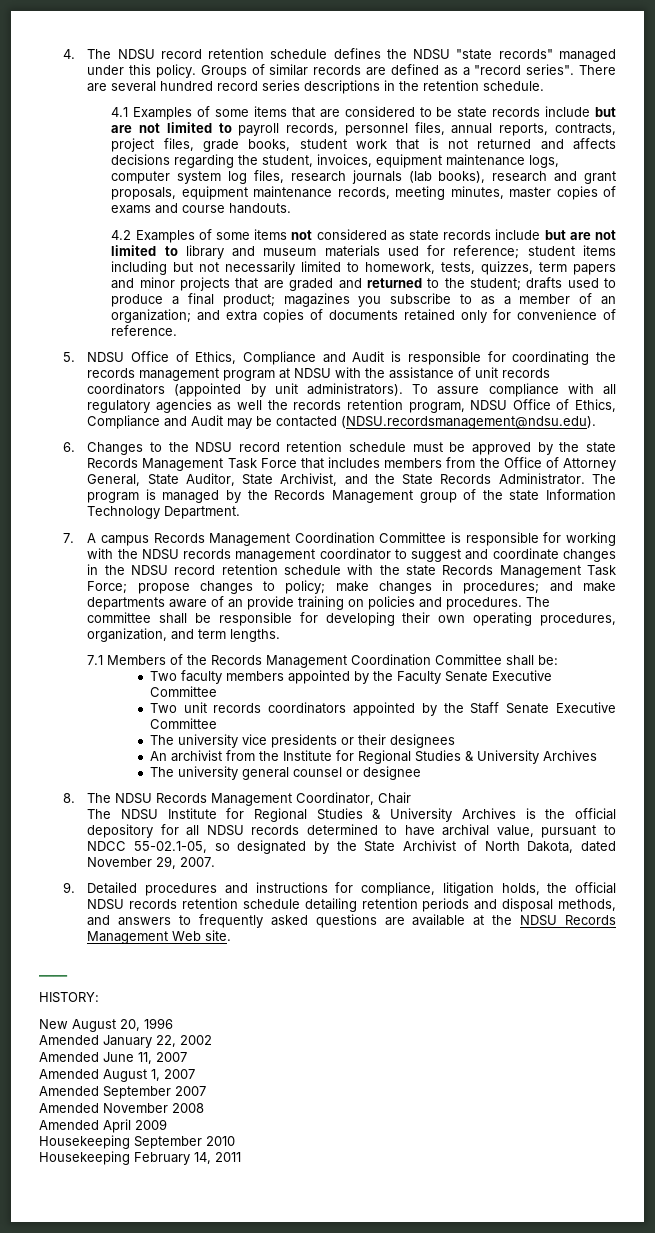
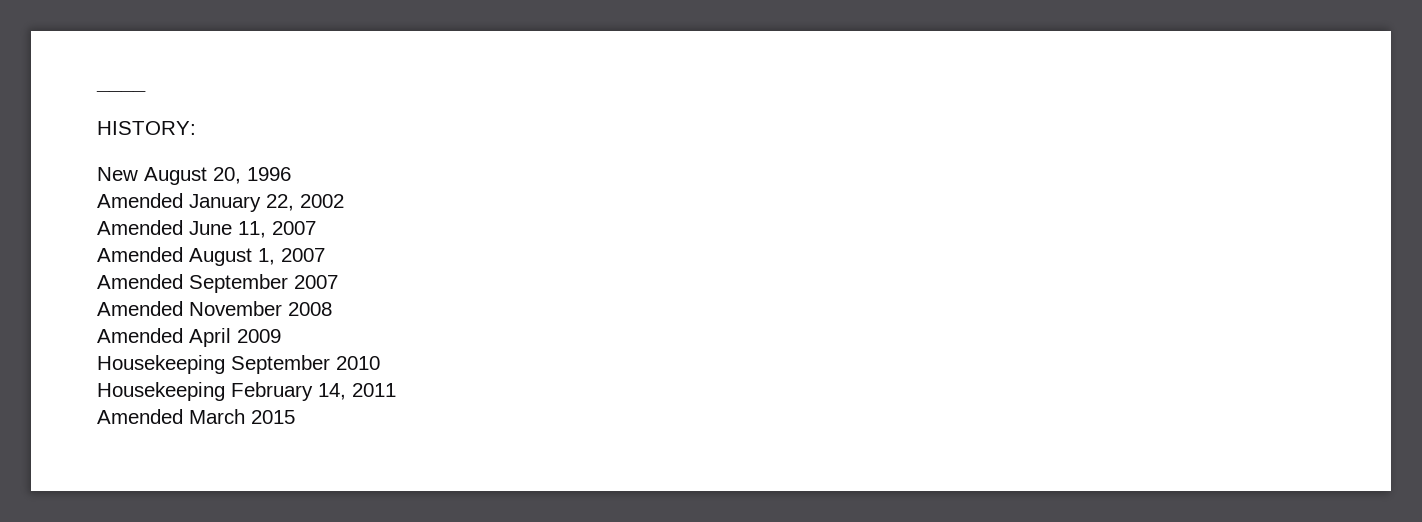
[63,48,617,62] [87,64,616,78] [87,80,545,94] [111,106,616,120] [111,122,616,136] [111,138,616,152] [111,154,560,168] [111,170,617,184] [111,186,616,200] [111,203,292,214] [111,229,616,243] [111,245,616,259] [111,261,616,275] [111,277,617,291] [111,293,616,307] [111,309,616,323] [111,325,178,336] [63,351,616,365] [87,367,551,381] [87,383,616,397] [87,399,616,413] [87,415,597,429] [63,441,616,455] [87,457,617,471] [87,473,617,486] [87,489,616,503] [87,506,241,519] [63,532,616,546] [87,548,617,562] [87,564,617,578] [87,580,617,594] [87,596,551,610] [87,612,617,626] [87,628,281,642] [87,654,559,668] [149,670,552,684] [149,686,217,697] [149,702,616,716] [149,718,217,729] [149,734,455,748] [149,750,597,764] [149,766,421,780] [63,792,412,806] [87,808,616,822] [87,824,617,838] [87,840,616,854] [87,856,216,869] [63,882,617,896] [87,898,617,912] [87,914,616,928] [87,930,232,944] 4. The NDSU record retention schedule defines the NDSU "state records" managed under this policy. Groups of similar records are defined as a "record series". There are several hundred record series descriptions in the retention schedule. // 4.1 Examples of some items that are considered to be state records include but are not limited to payroll records, personnel files, annual reports, contracts, project files, grade books, student work that is not returned and affects decisions regarding the student, invoices, equipment maintenance logs, computer system log files, research journals (lab books), research and grant proposals, equipment maintenance records, meeting minutes, master copies of exams and course handouts. // 4.2 Examples of some items not considered as state records include but are not limited to library and museum materials used for reference; student items including but not necessarily limited to homework, tests, quizzes, term papers and minor projects that are graded and returned to the student; drafts used to produce a final product; magazines you subscribe to as a member of an organization; and extra copies of documents retained only for convenience of reference. // 5. NDSU Office of Ethics, Compliance and Audit is responsible for coordinating the records management program at NDSU with the assistance of unit records coordinators (appointed by unit administrators). To assure compliance with all regulatory agencies as well the records retention program, NDSU Office of Ethics, Compliance and Audit may be contacted (NDSU.recordsmanagement@ndsu.edu). // 6. Changes to the NDSU record retention schedule must be approved by the state Records Management Task Force that includes members from the Office of Attorney General, State Auditor, State Archivist, and the State Records Administrator. The program is managed by the Records Management group of the state Information Technology Department. // 7. A campus Records Management Coordination Committee is responsible for working with the NDSU records management coordinator to suggest and coordinate changes in the NDSU record retention schedule with the state Records Management Task Force; propose changes to policy; make changes in procedures; and make departments aware of an provide training on policies and procedures. The committee shall be responsible for developing their own operating procedures, organization, and term lengths. // 7.1 Members of the Records Management Coordination Committee shall be: // Two faculty members appointed by the Faculty Senate Executive Committee // Two unit records coordinators appointed by the Staff Senate Executive Committee // The university vice presidents or their designees // An archivist from the Institute for Regional Studies & University Archives // The university general counsel or designee // 8. The NDSU Records Management Coordinator, Chair // The NDSU Institute for Regional Studies & University Archives is the official depository for all NDSU records determined to have archival value, pursuant to NDCC 55-02.1-05, so designated by the State Archivist of North Dakota, dated November 29, 2007. // 9. Detailed procedures and instructions for compliance, litigation holds, the official NDSU records retention schedule detailing retention periods and disposal methods, and answers to frequently asked questions are available at the NDSU Records Management Web site. // -> (96, 90) none
(241, 1157) none -> [97,409,295,424] // Amended March 2015

